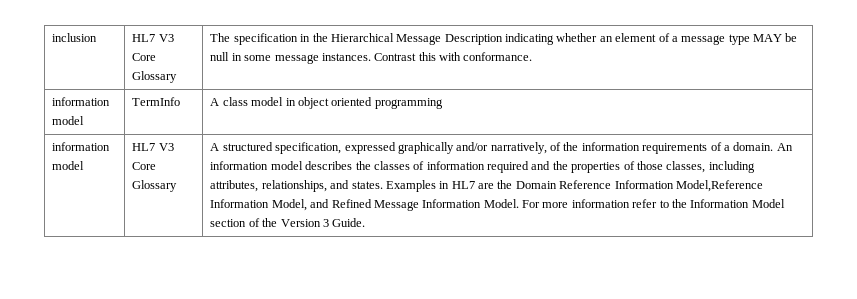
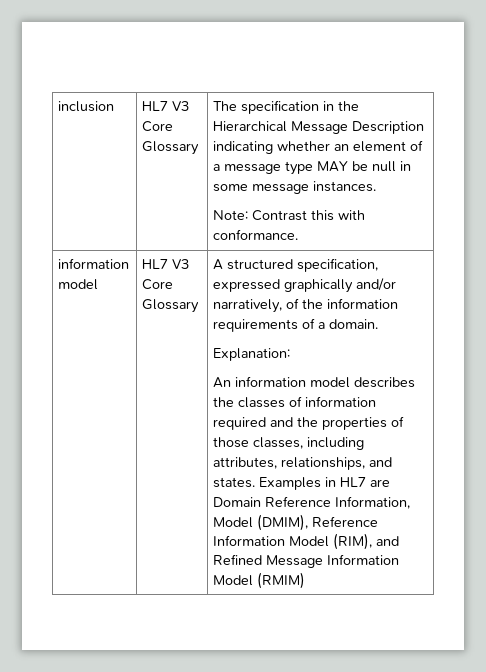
(371, 57) none -> [213,210,249,220] // Note:
[52,97,111,106] [52,116,85,125] [132,97,181,106] [210,97,443,109] // information model | TermInfo | A class model in object oriented programming -> (299, 234) none
(774, 146) none -> [213,348,291,361] // Explanation: //
[497,180,513,189] the -> (391, 483) none
[614,180,763,192] [210,199,785,211] [210,218,366,227] Information Model,Reference Information Model, and Refined Message Information Model. For more information refer to the Information Model section of the Version 3 Guide. -> [335,496,411,509] [213,514,379,531] [213,533,400,550] [213,554,400,568] [213,572,306,589] Information, Model (DMIM), Reference Information Model (RIM), and Refined Message Information Model (RMIM)

